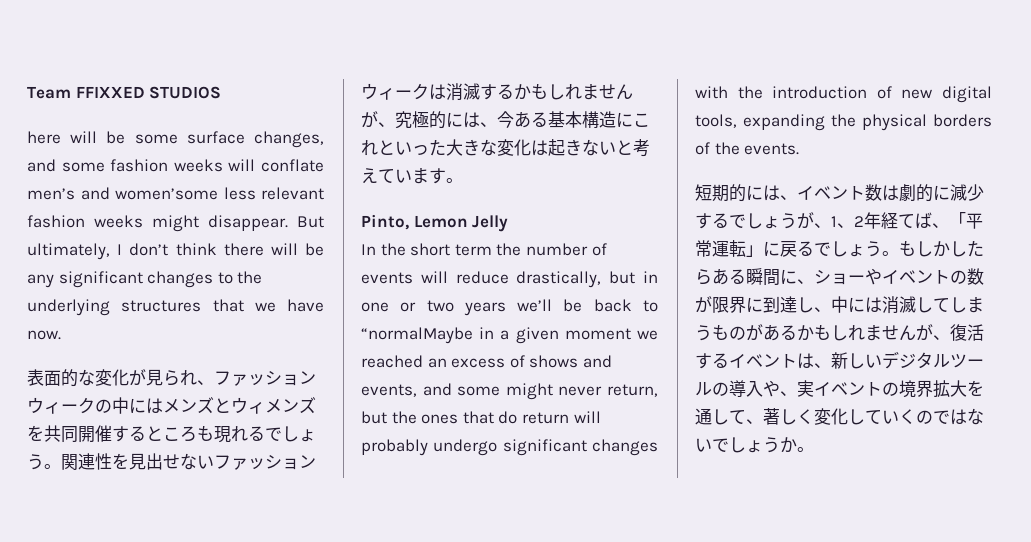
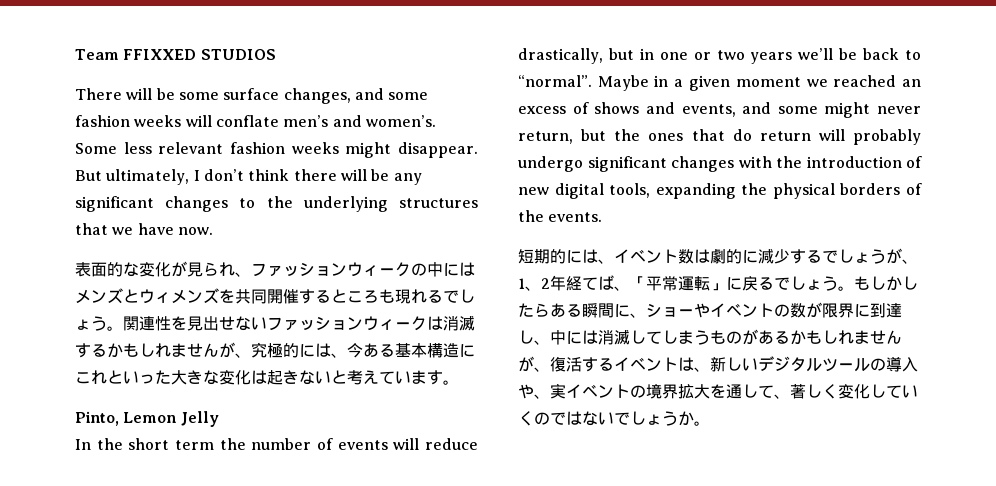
[27,131,61,144] here -> [75,88,122,100] There
[115,188,218,200] women’some -> [365,115,436,127] [75,143,117,154] women’s. Some
[361,327,473,344] “normalMaybe -> [518,75,649,91] “normal”. Maybe

